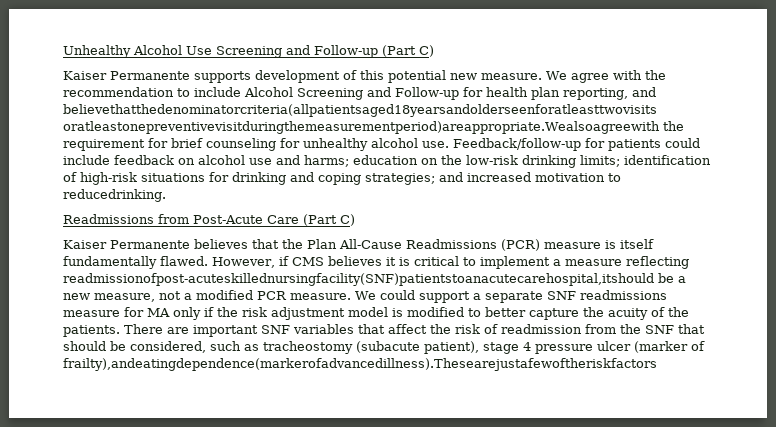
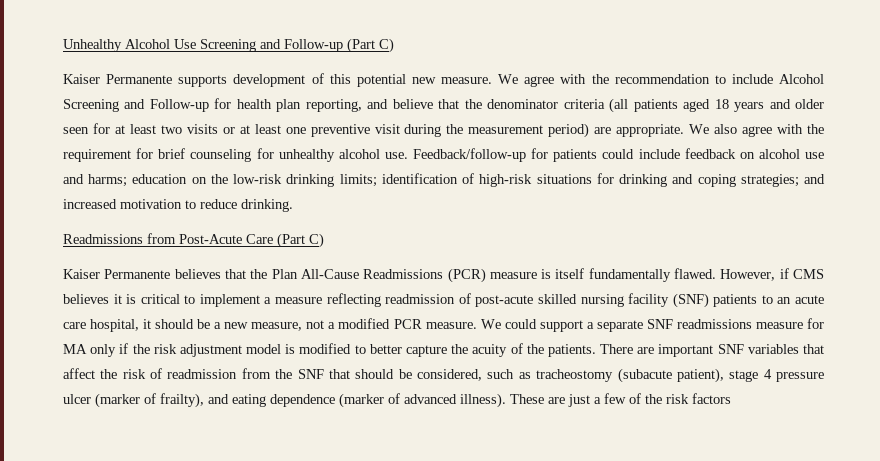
[63,104,657,117] [63,121,660,134] believethatthedenominatorcriteria(allpatientsaged18yearsandolderseenforatleasttwovisits oratleastonepreventivevisitduringthemeasurementperiod)areappropriate.Wealsoagreewith -> [392,98,825,113] [63,123,804,138] believe that the denominator criteria (all patients aged 18 years and older seen for at least two visits or at least one preventive visit during the measurement period) are appropriate. We also agree with
[63,189,166,202] reducedrinking. -> [200,199,293,212] reduce drinking.
[63,273,654,286] readmissionofpost-acuteskillednursingfacility(SNF)patientstoanacutecarehospital,itshould -> [385,293,824,308] [63,319,195,332] readmission of post-acute skilled nursing facility (SNF) patients to an acute care hospital, it should
[63,358,657,371] frailty),andeatingdependence(markerofadvancedillness).Thesearejustafewoftheriskfactors -> [160,393,731,408] frailty), and eating dependence (marker of advanced illness). These are just a few of the risk factors

